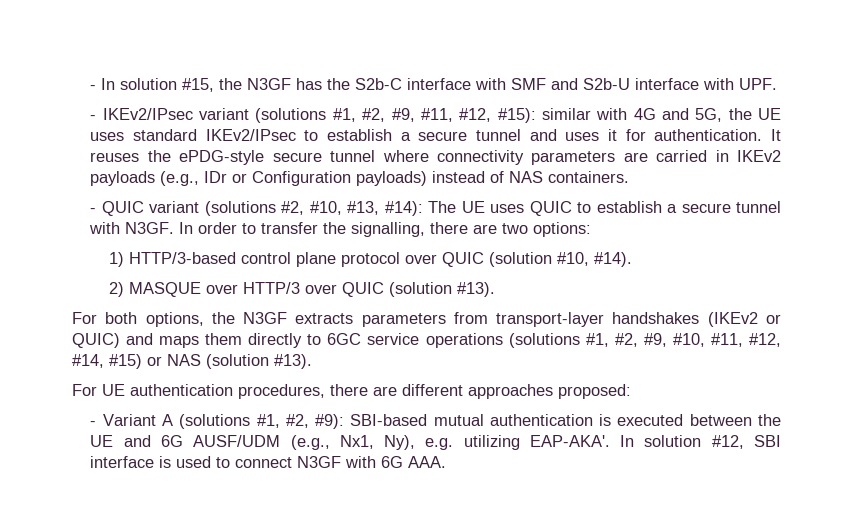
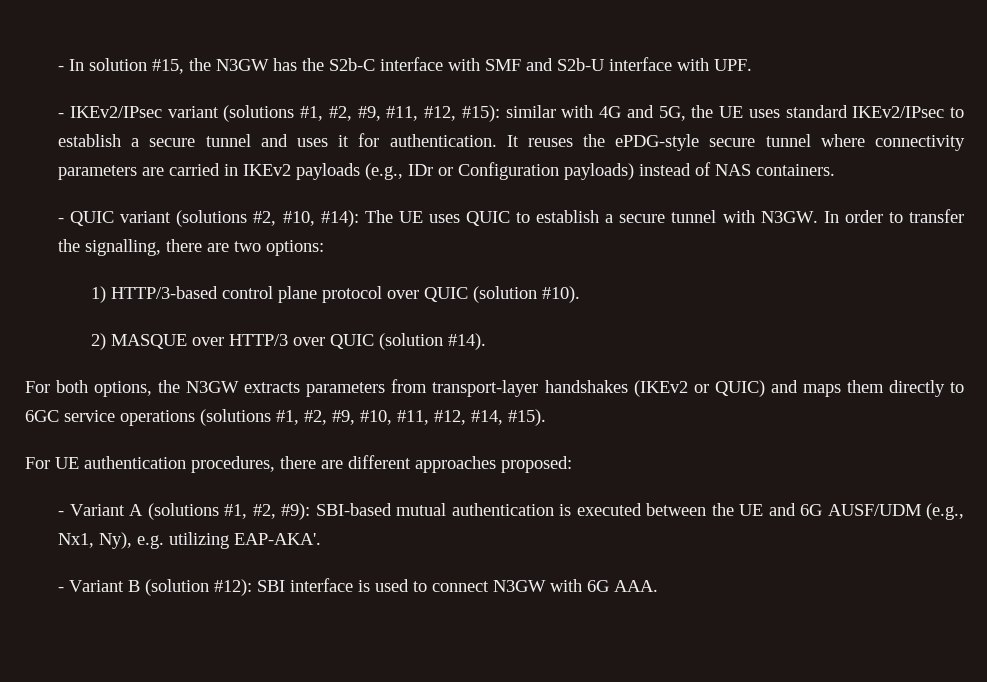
[247,78,292,90] N3GF -> [216,59,270,71] N3GW
[347,201,380,215] #13, -> (315, 218) none
[125,222,175,234] N3GF. -> [760,211,818,223] N3GW.
[556,252,632,267] #10, #14). -> [542,286,581,303] #10).
[456,282,495,297] #13). -> [448,333,487,350] #14).
[243,312,288,324] N3GF -> [186,381,240,393] N3GW
[109,354,312,369] #15) or NAS (solution #13). -> [508,409,546,426] #15).
[620,435,744,449] In solution #12, -> [58,579,253,596] // - Variant B (solution #12):
[297,456,342,468] N3GF -> [493,580,547,592] N3GW

